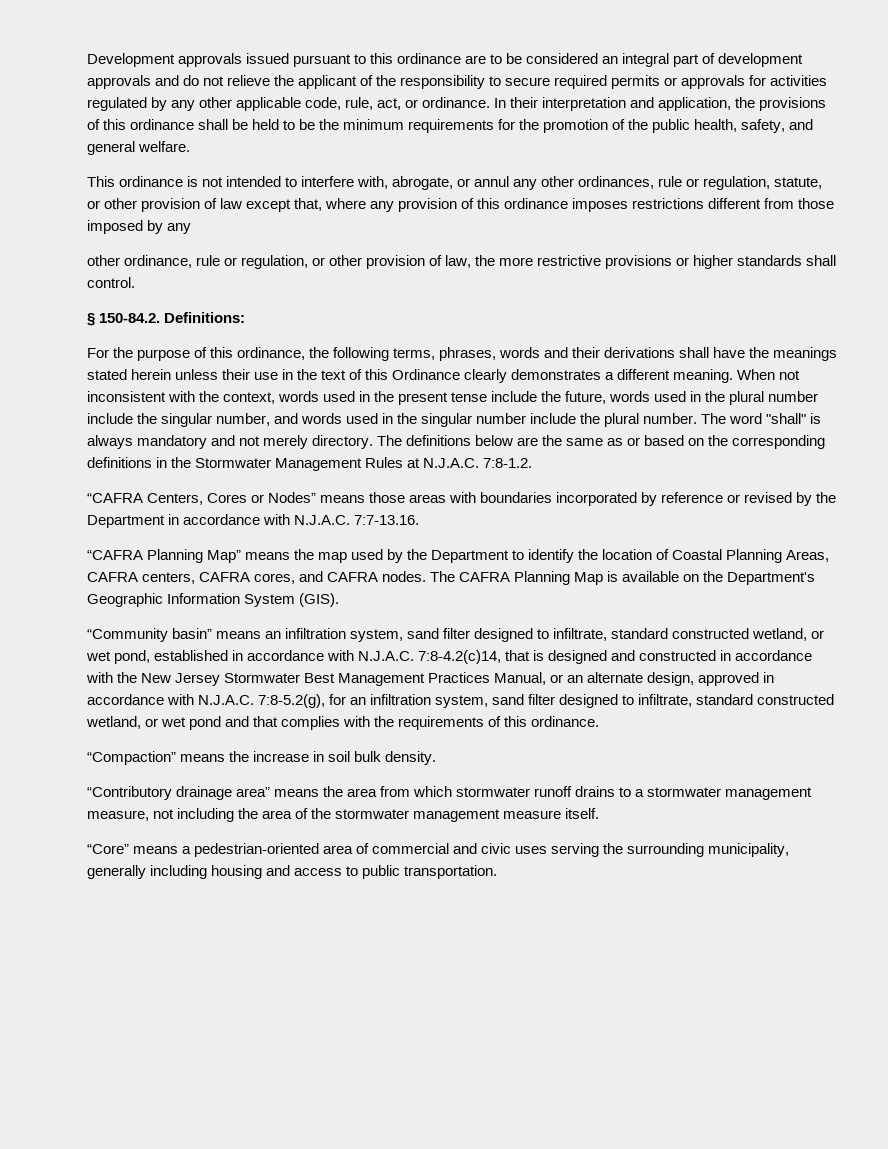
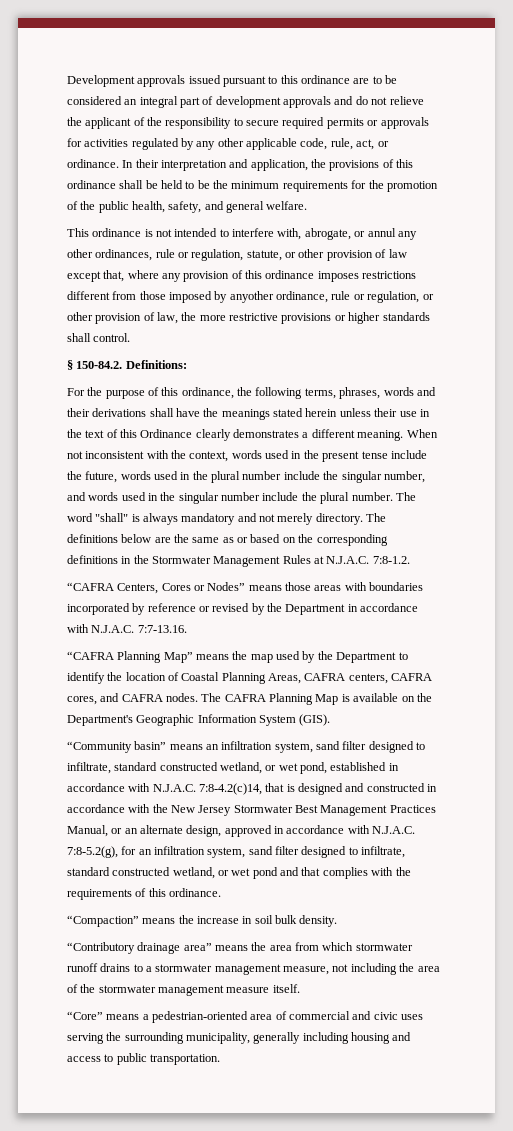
[166,223,191,234] [86,255,120,266] any // other -> [229,291,274,303] anyother

